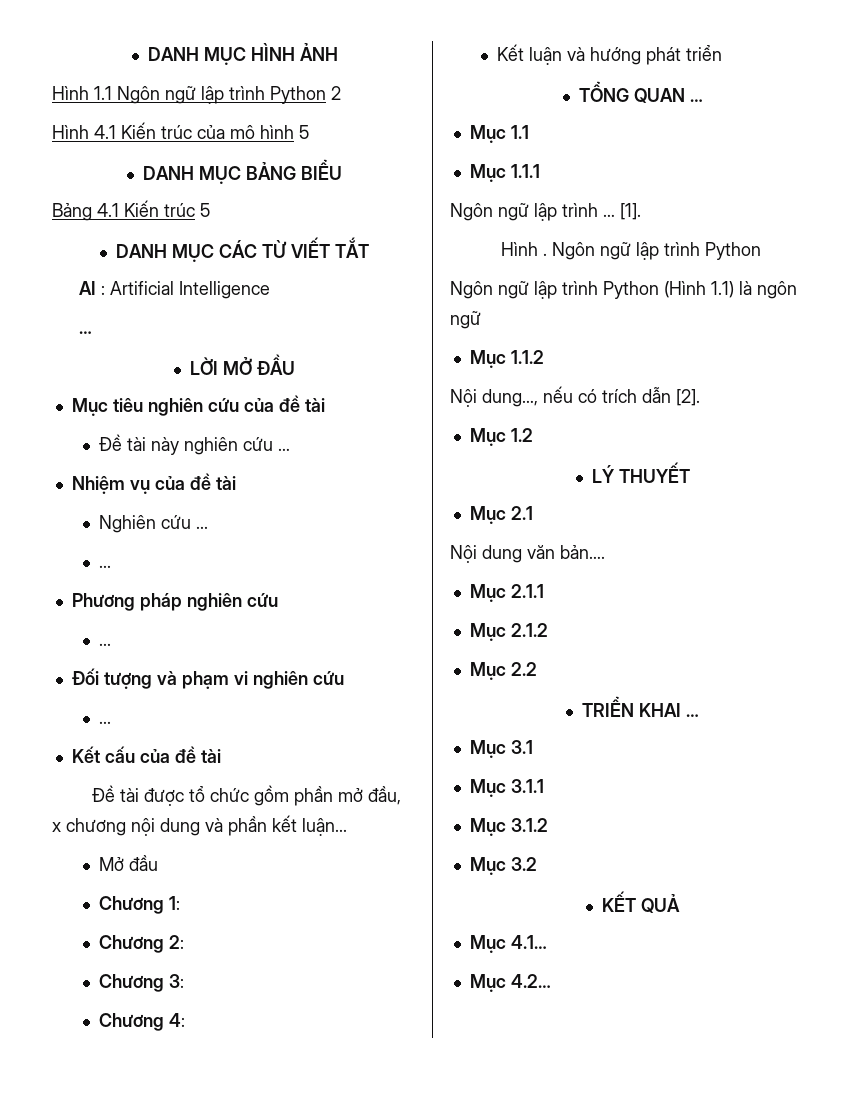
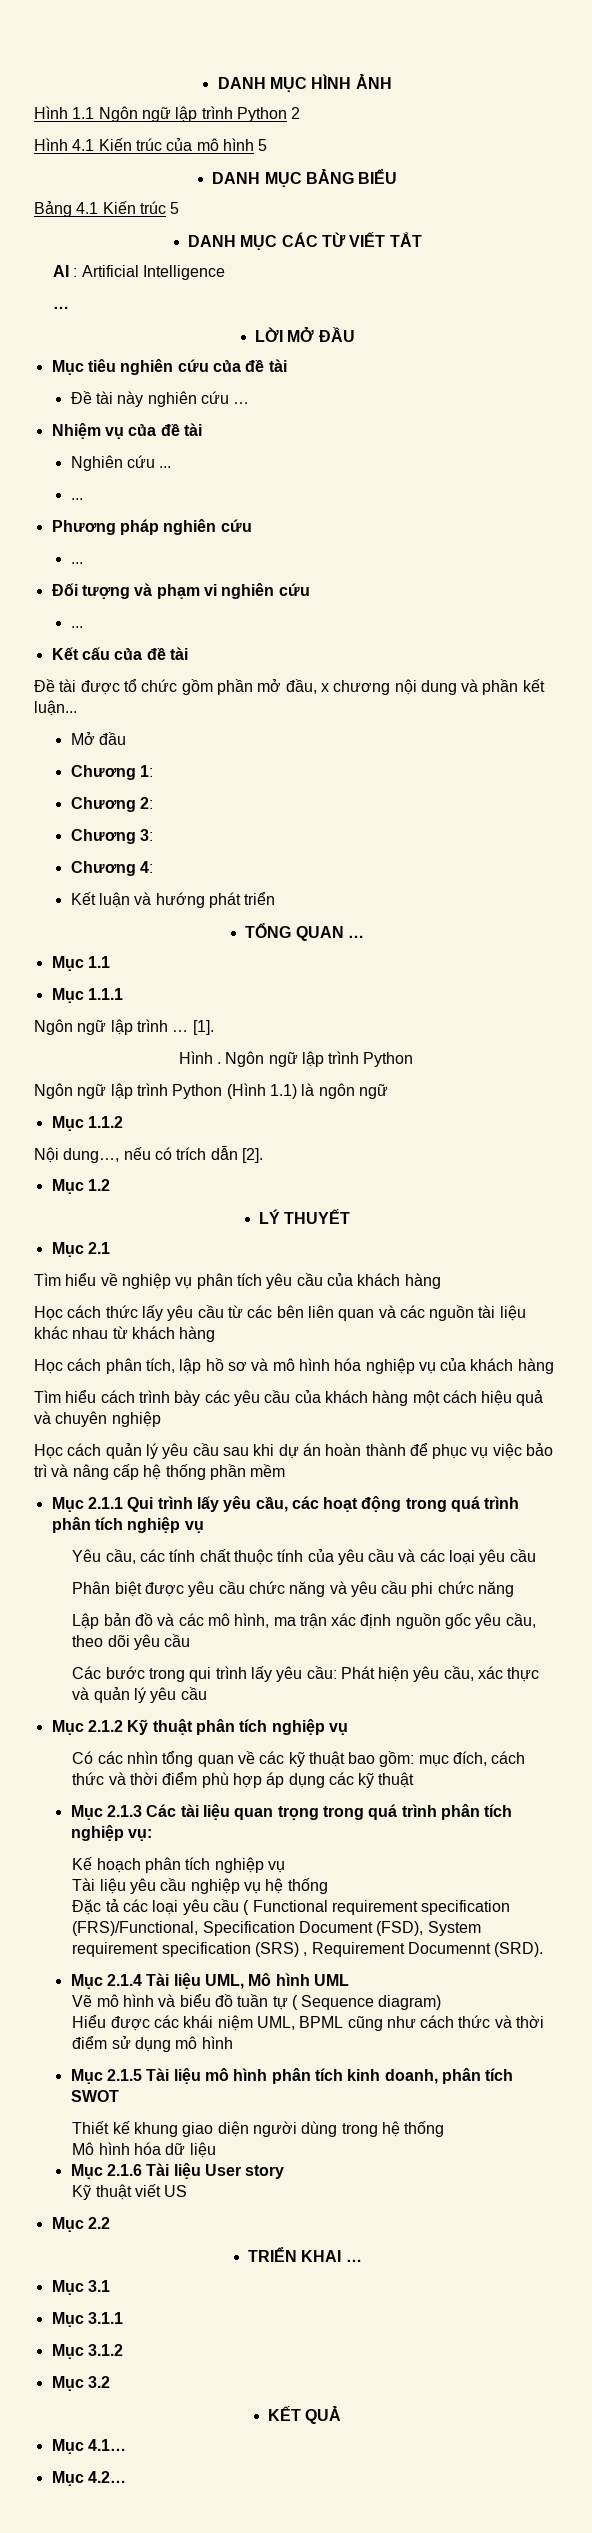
[450,545,605,563] [469,584,544,602] [469,623,548,641] Nội dung văn bản…. // Mục 2.1.1 // Mục 2.1.2 -> [34,1273,441,1289] [34,1305,526,1321] [34,1326,216,1342] [34,1358,554,1374] [34,1390,544,1406] [34,1411,161,1427] [34,1443,554,1459] [34,1464,286,1480] [51,1496,520,1512] [51,1517,204,1533] [72,1549,536,1565] [72,1581,515,1597] [72,1613,536,1629] [72,1634,191,1650] [72,1666,540,1682] [72,1687,207,1703] [51,1719,348,1735] [72,1751,526,1767] [72,1772,415,1788] [70,1804,513,1820] [70,1825,153,1841] [72,1857,285,1873] [72,1878,328,1894] [72,1899,511,1915] [72,1921,481,1936] [72,1942,544,1957] [70,1973,349,1989] [72,1994,442,2010] [72,2015,545,2031] [72,2036,233,2052] [70,2068,514,2084] [70,2090,119,2102] [72,2121,445,2137] [72,2142,216,2158] [70,2163,285,2179] [72,2184,188,2200] Tìm hiểu về nghiệp vụ phân tích yêu cầu của khách hàng // Học cách thức lấy yêu cầu từ các bên liên quan và các nguồn tài liệu khác nhau từ khách hàng // Học cách phân tích, lập hồ sơ và mô hình hóa nghiệp vụ của khách hàng // Tìm hiểu cách trình bày các yêu cầu của khách hàng một cách hiệu quả và chuyên nghiệp // Học cách quản lý yêu cầu sau khi dự án hoàn thành để phục vụ việc bảo trì và nâng cấp hệ thống phần mềm // Mục 2.1.1 Qui trình lấy yêu cầu, các hoạt động trong quá trình phân tích nghiệp vụ // Yêu cầu, các tính chất thuộc tính của yêu cầu và các loại yêu cầu // Phân biệt được yêu cầu chức năng và yêu cầu phi chức năng // Lập bản đồ và các mô hình, ma trận xác định nguồn gốc yêu cầu, theo dõi yêu cầu // Các bước trong qui trình lấy yêu cầu: Phát hiện yêu cầu, xác thực và quản lý yêu cầu // Mục 2.1.2 Kỹ thuật phân tích nghiệp vụ // Có các nhìn tổng quan về các kỹ thuật bao gồm: mục đích, cách thức và thời điểm phù hợp áp dụng các kỹ thuật // Mục 2.1.3 Các tài liệu quan trọng trong quá trình phân tích nghiệp vụ: // Kế hoạch phân tích nghiệp vụ // Tài liệu yêu cầu nghiệp vụ hệ thống // Đặc tả các loại yêu cầu ( Functional requirement specification (FRS)/Functional, Specification Document (FSD), System requirement specification (SRS) , Requirement Documennt (SRD). // Mục 2.1.4 Tài liệu UML, Mô hình UML // Vẽ mô hình và biểu đồ tuần tự ( Sequence diagram) // Hiểu được các khái niệm UML, BPML cũng như cách thức và thời điểm sử dụng mô hình // Mục 2.1.5 Tài liệu mô hình phân tích kinh doanh, phân tích SWOT // Thiết kế khung giao diện người dùng trong hệ thống // Mô hình hóa dữ liệu // Mục 2.1.6 Tài liệu User story // Kỹ thuật viết US

